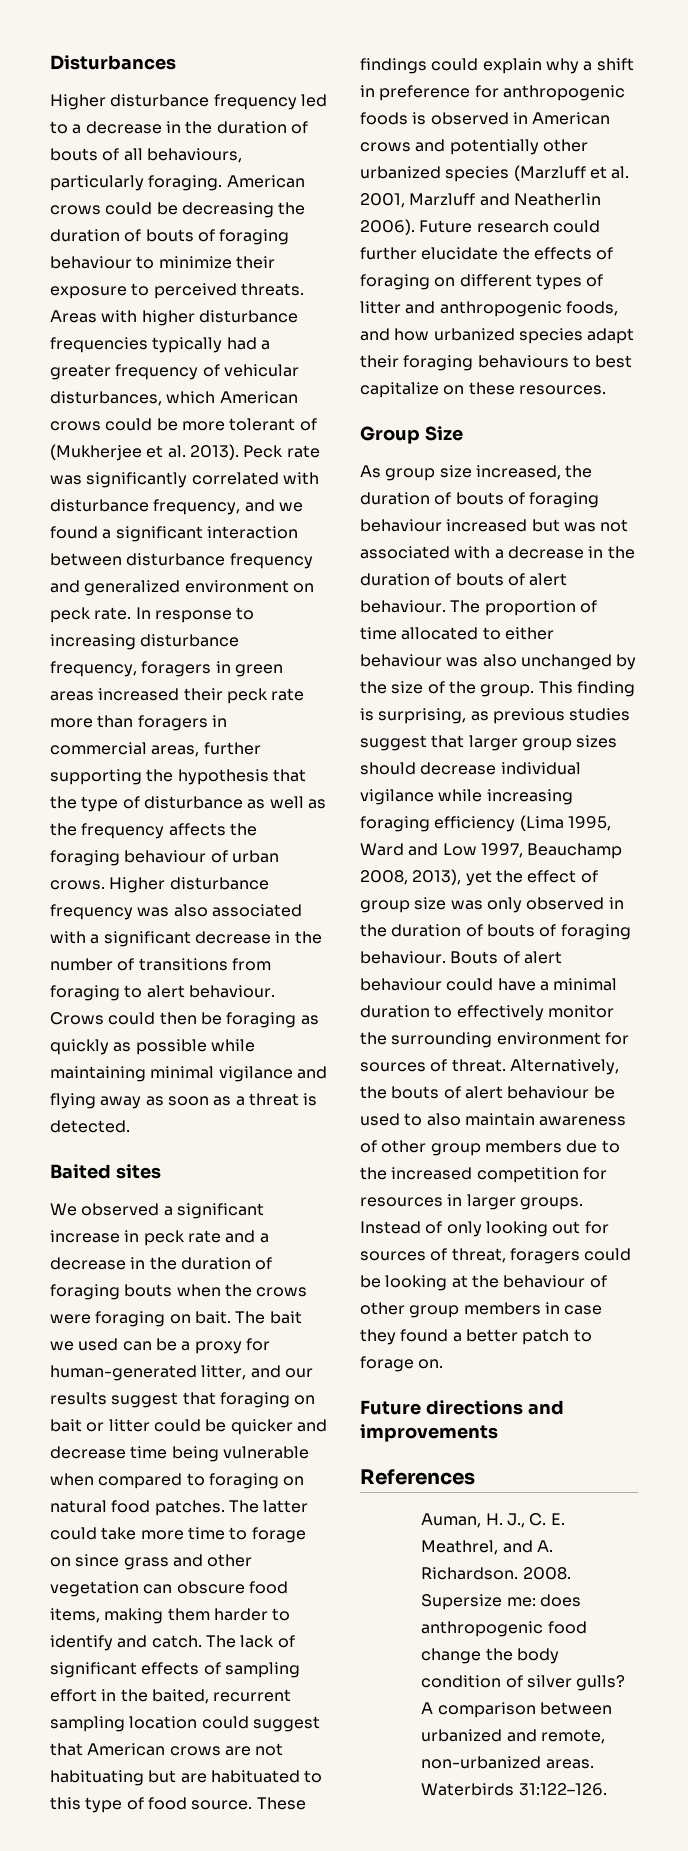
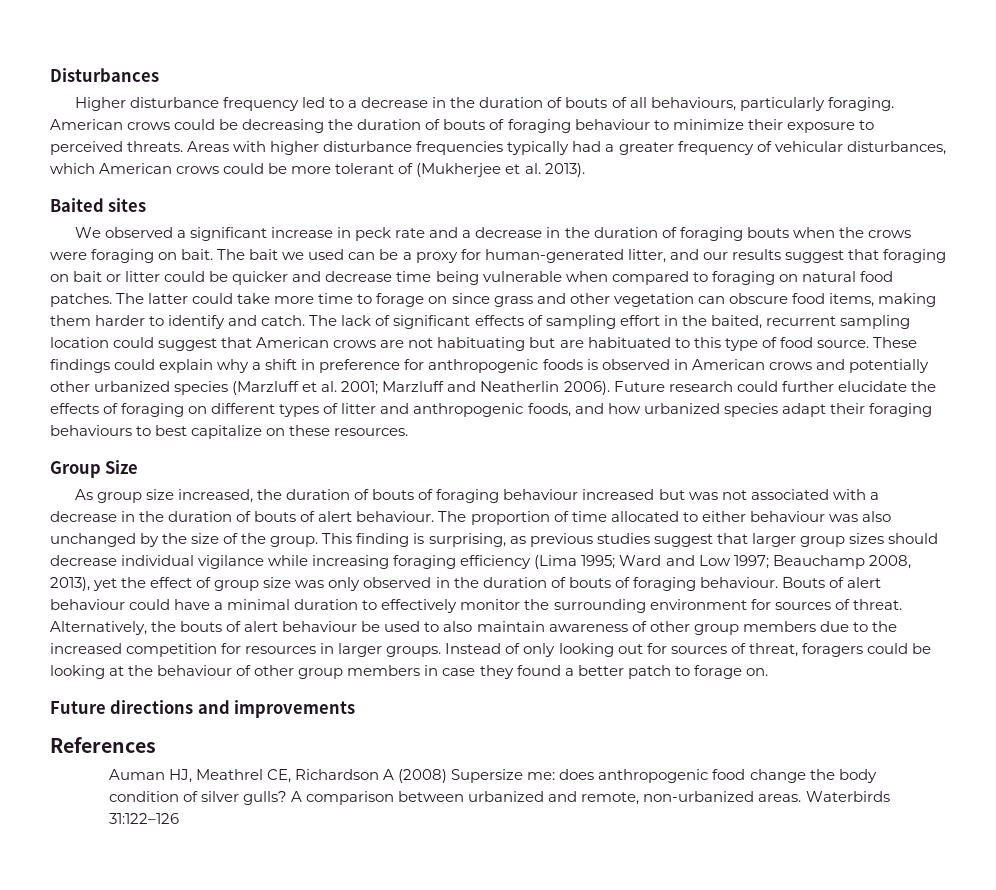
[243,445,320,458] [50,472,319,488] [50,499,303,515] [50,526,298,542] [50,553,313,569] [50,580,314,596] [50,607,255,623] [50,634,240,650] [50,661,283,677] [50,688,305,704] [50,715,227,731] [50,742,261,757] [50,769,306,785] [50,796,326,812] [50,823,257,839] [50,850,279,866] [50,877,269,893] [50,904,302,920] [50,931,322,947] [50,958,271,971] [50,985,275,1001] [50,1012,319,1028] [50,1039,255,1055] [50,1066,327,1082] [50,1093,318,1109] [50,1120,130,1133] Peck rate was significantly correlated with disturbance frequency, and we found a significant interaction between disturbance frequency and generalized environment on peck rate. In response to increasing disturbance frequency, foragers in green areas increased their peck rate more than foragers in commercial areas, further supporting the hypothesis that the type of disturbance as well as the frequency affects the foraging behaviour of urban crows. Higher disturbance frequency was also associated with a significant decrease in the number of transitions from foraging to alert behaviour. Crows could then be foraging as quickly as possible while maintaining minimal vigilance and flying away as soon as a threat is detected. -> (585, 170) none
[360,193,405,208] 2001, -> [341,381,379,395] 2001;
[567,816,611,831] 1995, -> [581,555,616,569] 1995;
[480,843,523,858] 1997, -> [733,555,769,569] 1997;
[421,1513,565,1528] [421,1540,553,1555] [421,1567,571,1580] Auman, H. J., C. E. Meathrel, and A. Richardson. 2008. -> [108,769,448,783] Auman HJ, Meathrel CE, Richardson A (2008)
[518,1783,607,1796] 31:122–126. -> [108,813,179,824] 31:122–126

